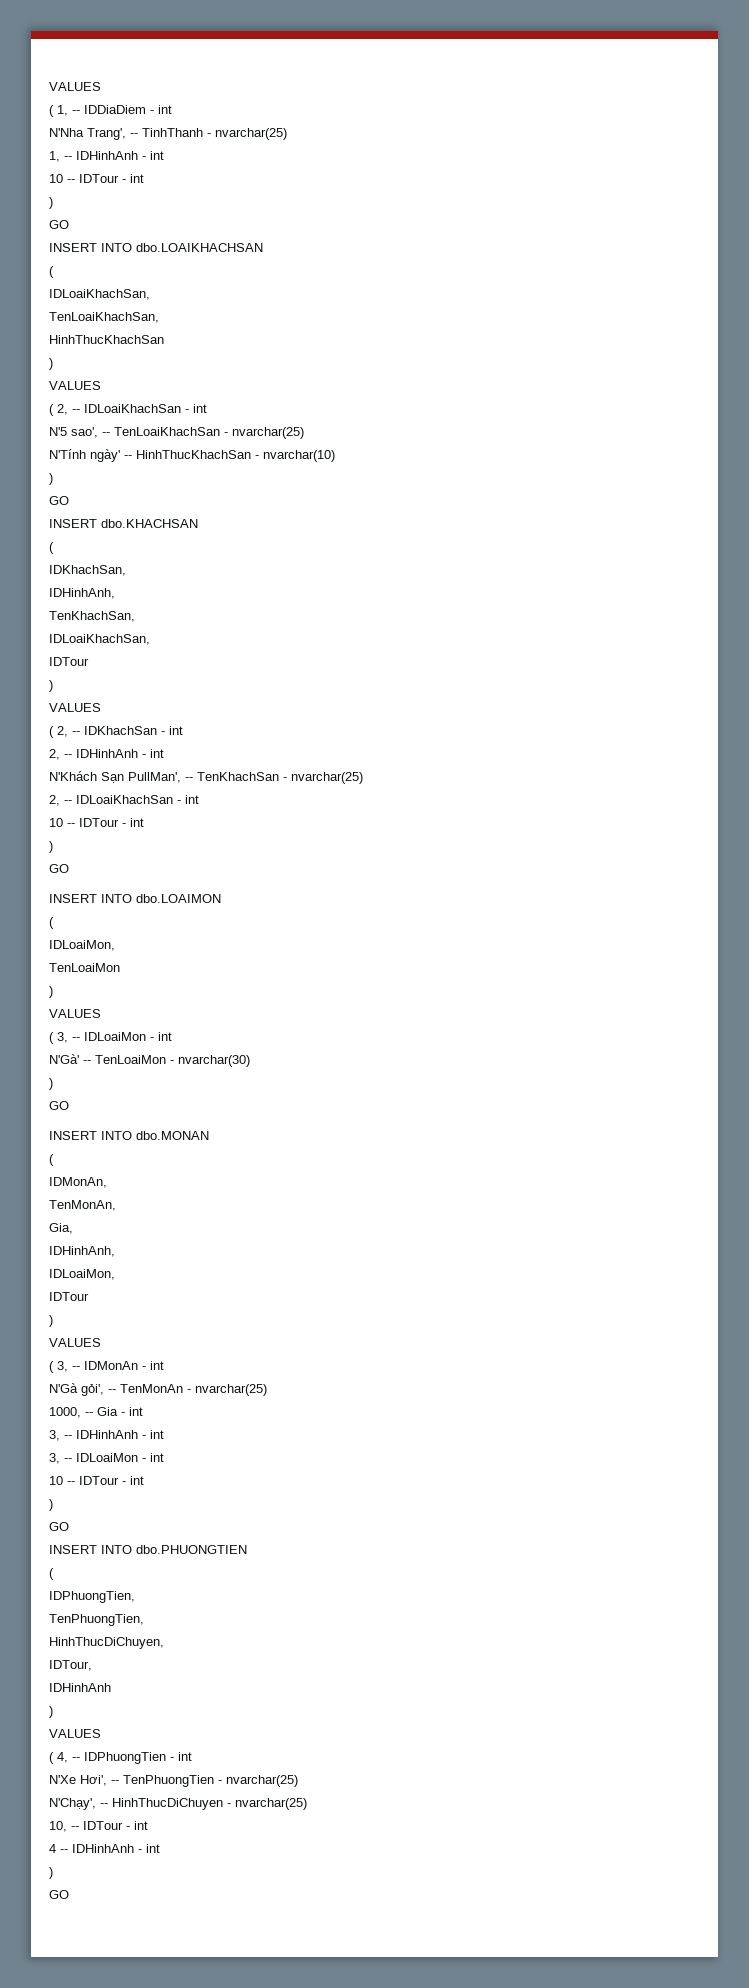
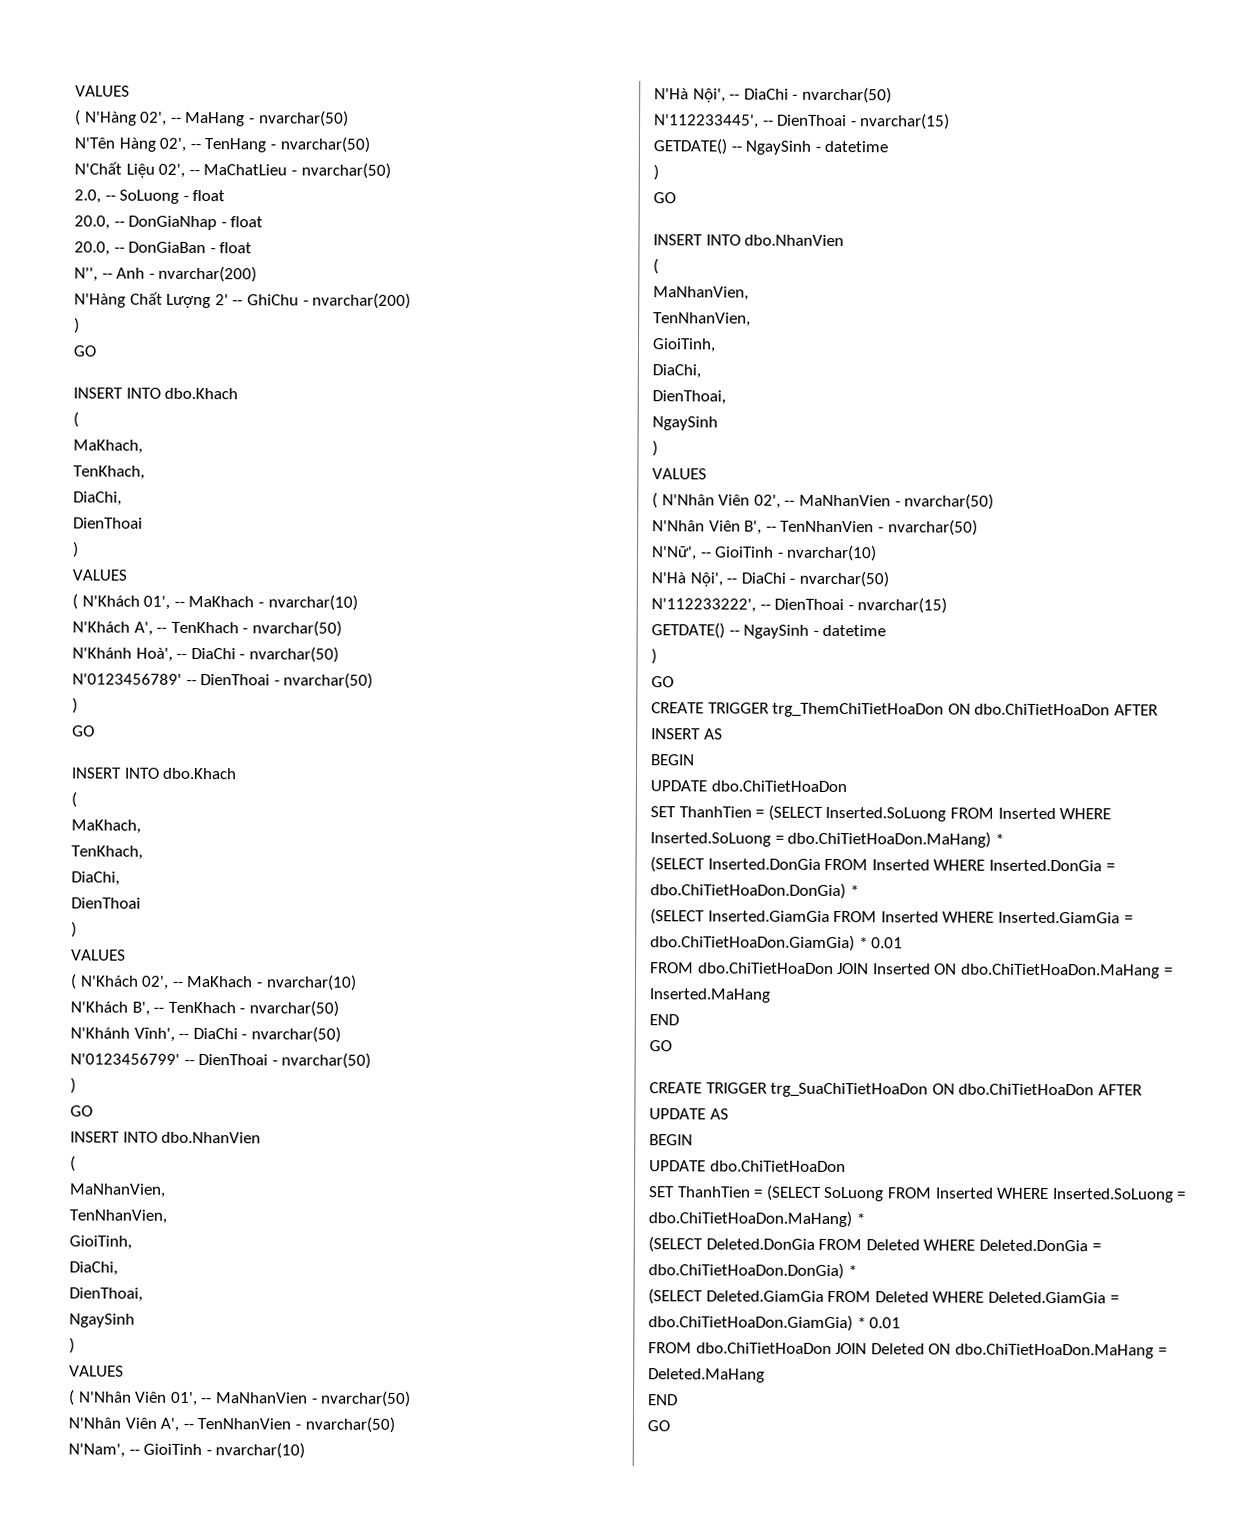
[49,82,101,91] [49,105,172,117] [49,128,287,140] [49,151,164,162] [49,174,144,183] [49,197,53,209] [49,220,69,229] [49,243,263,252] [49,266,54,278] [49,289,150,300] [49,312,159,323] [49,335,164,344] [49,358,53,370] [49,381,101,390] [49,404,207,416] [49,427,304,439] [49,449,335,462] [49,473,53,485] [49,496,69,505] [49,519,198,528] [49,542,54,554] [49,565,126,576] [49,588,115,599] [49,611,135,622] [49,634,150,645] [49,657,89,666] [49,680,53,692] [49,703,101,712] [49,726,183,738] [49,749,164,760] [49,771,363,784] [49,795,199,806] [49,818,144,827] [49,841,53,853] [49,864,69,873] [49,894,221,903] [49,917,54,929] [49,940,115,951] [49,963,120,972] [49,986,53,998] [49,1009,101,1018] [49,1032,172,1044] [49,1054,250,1067] [49,1078,53,1090] [49,1101,69,1110] [49,1131,209,1140] [49,1154,54,1166] [49,1177,107,1188] [49,1200,116,1211] [49,1223,73,1234] [49,1246,115,1257] [49,1269,115,1280] [49,1292,89,1301] [49,1315,53,1327] [49,1338,101,1347] [49,1361,164,1373] [49,1383,267,1396] [49,1407,143,1418] [49,1430,164,1441] [49,1453,164,1464] [49,1476,144,1485] [49,1499,53,1511] [49,1522,69,1531] [49,1545,247,1554] [49,1568,54,1580] [49,1591,135,1603] [49,1614,144,1626] [49,1637,164,1649] [49,1660,92,1671] [49,1683,111,1692] [49,1706,53,1718] [49,1729,101,1738] [49,1752,192,1764] [49,1775,298,1787] [49,1798,307,1810] [49,1821,148,1832] [49,1844,160,1853] [49,1867,53,1879] VALUES // ( 1, -- IDDiaDiem - int // N'Nha Trang', -- TinhThanh - nvarchar(25) // 1, -- IDHinhAnh - int // 10 -- IDTour - int // ) // GO // INSERT INTO dbo.LOAIKHACHSAN // ( // IDLoaiKhachSan, // TenLoaiKhachSan, // HinhThucKhachSan // ) // VALUES // ( 2, -- IDLoaiKhachSan - int // N'5 sao', -- TenLoaiKhachSan - nvarchar(25) // N'Tính ngày' -- HinhThucKhachSan - nvarchar(10) // ) // GO // INSERT dbo.KHACHSAN // ( // IDKhachSan, // IDHinhAnh, // TenKhachSan, // IDLoaiKhachSan, // IDTour // ) // VALUES // ( 2, -- IDKhachSan - int // 2, -- IDHinhAnh - int // N'Khách Sạn PullMan', -- TenKhachSan - nvarchar(25) // 2, -- IDLoaiKhachSan - int // 10 -- IDTour - int // ) // GO // INSERT INTO dbo.LOAIMON // ( // IDLoaiMon, // TenLoaiMon // ) // VALUES // ( 3, -- IDLoaiMon - int // N'Gà' -- TenLoaiMon - nvarchar(30) // ) // GO // INSERT INTO dbo.MONAN // ( // IDMonAn, // TenMonAn, // Gia, // IDHinhAnh, // IDLoaiMon, // IDTour // ) // VALUES // ( 3, -- IDMonAn - int // N'Gà gỏi', -- TenMonAn - nvarchar(25) // 1000, -- Gia - int // 3, -- IDHinhAnh - int // 3, -- IDLoaiMon - int // 10 -- IDTour - int // ) // GO // INSERT INTO dbo.PHUONGTIEN // ( // IDPhuongTien, // TenPhuongTien, // HinhThucDiChuyen, // IDTour, // IDHinhAnh // ) // VALUES // ( 4, -- IDPhuongTien - int // N'Xe Hơi', -- TenPhuongTien - nvarchar(25) // N'Chạy', -- HinhThucDiChuyen - nvarchar(25) // 10, -- IDTour - int // 4 -- IDHinhAnh - int // ) -> [75,85,130,97] [75,109,349,127] [74,136,370,153] [74,161,391,179] [74,189,226,204] [74,215,264,231] [74,241,253,256] [74,265,258,283] [74,291,412,309] [74,317,80,334] [73,345,96,357] [73,387,239,400] [73,411,79,428] [73,439,143,454] [73,465,145,480] [73,491,122,506] [73,517,143,529] [72,541,79,558] [72,569,127,581] [72,593,358,611] [72,620,342,637] [72,646,339,663] [72,672,374,689] [72,697,78,714] [72,725,95,737] [71,767,238,780] [71,791,77,808] [71,819,141,834] [71,845,143,860] [71,871,120,886] [71,897,141,909] [71,921,77,938] [71,949,126,961] [70,973,357,991] [70,1000,339,1017] [70,1026,341,1043] [70,1052,372,1069] [70,1077,76,1094] [70,1105,93,1117] [70,1131,262,1144] [70,1155,76,1172] [69,1183,166,1198] [69,1209,167,1224] [69,1235,132,1250] [69,1261,118,1276] [69,1287,143,1302] [69,1313,135,1328] [69,1337,75,1354] [69,1365,124,1377] [68,1389,412,1408] [68,1416,395,1433] [68,1442,306,1459] [654,86,892,104] [654,113,951,130] [653,138,889,155] [653,164,659,181] [653,192,676,204] [653,234,845,247] [653,258,659,275] [653,286,749,301] [653,312,751,327] [652,338,716,353] [652,364,701,379] [652,390,726,405] [652,416,718,431] [652,440,658,457] [652,468,707,480] [652,492,995,510] [652,519,978,536] [651,544,878,562] [651,570,889,588] [651,597,948,614] [651,622,887,639] [651,648,657,665] [651,676,674,688] [651,702,1158,718] [651,728,723,740] [651,754,695,766] [650,780,847,793] [650,804,1112,822] [650,830,1004,848] [650,856,1115,873] [650,882,859,900] [650,908,1133,925] [650,934,904,952] [650,962,1173,979] [649,988,770,1003] [649,1014,679,1026] [649,1040,672,1052] [649,1082,1142,1098] [649,1108,729,1120] [649,1134,693,1146] [649,1160,846,1173] [648,1184,1187,1203] [648,1210,865,1228] [648,1236,1101,1253] [648,1262,857,1280] [648,1288,1119,1305] [648,1314,902,1332] [648,1342,1167,1359] [648,1368,765,1383] [648,1394,678,1406] VALUES // ( N'Hàng 02', -- MaHang - nvarchar(50) // N'Tên Hàng 02', -- TenHang - nvarchar(50) // N'Chất Liệu 02', -- MaChatLieu - nvarchar(50) // 2.0, -- SoLuong - float // 20.0, -- DonGiaNhap - float // 20.0, -- DonGiaBan - float // N'', -- Anh - nvarchar(200) // N'Hàng Chất Lượng 2' -- GhiChu - nvarchar(200) // ) // GO // INSERT INTO dbo.Khach // ( // MaKhach, // TenKhach, // DiaChi, // DienThoai // ) // VALUES // ( N'Khách 01', -- MaKhach - nvarchar(10) // N'Khách A', -- TenKhach - nvarchar(50) // N'Khánh Hoà', -- DiaChi - nvarchar(50) // N'0123456789' -- DienThoai - nvarchar(50) // ) // GO // INSERT INTO dbo.Khach // ( // MaKhach, // TenKhach, // DiaChi, // DienThoai // ) // VALUES // ( N'Khách 02', -- MaKhach - nvarchar(10) // N'Khách B', -- TenKhach - nvarchar(50) // N'Khánh Vĩnh', -- DiaChi - nvarchar(50) // N'0123456799' -- DienThoai - nvarchar(50) // ) // GO // INSERT INTO dbo.NhanVien // ( // MaNhanVien, // TenNhanVien, // GioiTinh, // DiaChi, // DienThoai, // NgaySinh // ) // VALUES // ( N'Nhân Viên 01', -- MaNhanVien - nvarchar(50) // N'Nhân Viên A', -- TenNhanVien - nvarchar(50) // N'Nam', -- GioiTinh - nvarchar(10) // N'Hà Nội', -- DiaChi - nvarchar(50) // N'112233445', -- DienThoai - nvarchar(15) // GETDATE() -- NgaySinh - datetime // ) // GO // INSERT INTO dbo.NhanVien // ( // MaNhanVien, // TenNhanVien, // GioiTinh, // DiaChi, // DienThoai, // NgaySinh // ) // VALUES // ( N'Nhân Viên 02', -- MaNhanVien - nvarchar(50) // N'Nhân Viên B', -- TenNhanVien - nvarchar(50) // N'Nữ', -- GioiTinh - nvarchar(10) // N'Hà Nội', -- DiaChi - nvarchar(50) // N'112233222', -- DienThoai - nvarchar(15) // GETDATE() -- NgaySinh - datetime // ) // GO // CREATE TRIGGER trg_ThemChiTietHoaDon ON dbo.ChiTietHoaDon AFTER INSERT AS // BEGIN // UPDATE dbo.ChiTietHoaDon // SET ThanhTien = (SELECT Inserted.SoLuong FROM Inserted WHERE Inserted.SoLuong = dbo.ChiTietHoaDon.MaHang) * // (SELECT Inserted.DonGia FROM Inserted WHERE Inserted.DonGia = dbo.ChiTietHoaDon.DonGia) * // (SELECT Inserted.GiamGia FROM Inserted WHERE Inserted.GiamGia = dbo.ChiTietHoaDon.GiamGia) * 0.01 // FROM dbo.ChiTietHoaDon JOIN Inserted ON dbo.ChiTietHoaDon.MaHang = Inserted.MaHang // END // GO // CREATE TRIGGER trg_SuaChiTietHoaDon ON dbo.ChiTietHoaDon AFTER UPDATE AS // BEGIN // UPDATE dbo.ChiTietHoaDon // SET ThanhTien = (SELECT SoLuong FROM Inserted WHERE Inserted.SoLuong = dbo.ChiTietHoaDon.MaHang) * // (SELECT Deleted.DonGia FROM Deleted WHERE Deleted.DonGia = dbo.ChiTietHoaDon.DonGia) * // (SELECT Deleted.GiamGia FROM Deleted WHERE Deleted.GiamGia = dbo.ChiTietHoaDon.GiamGia) * 0.01 // FROM dbo.ChiTietHoaDon JOIN Deleted ON dbo.ChiTietHoaDon.MaHang = Deleted.MaHang // END

